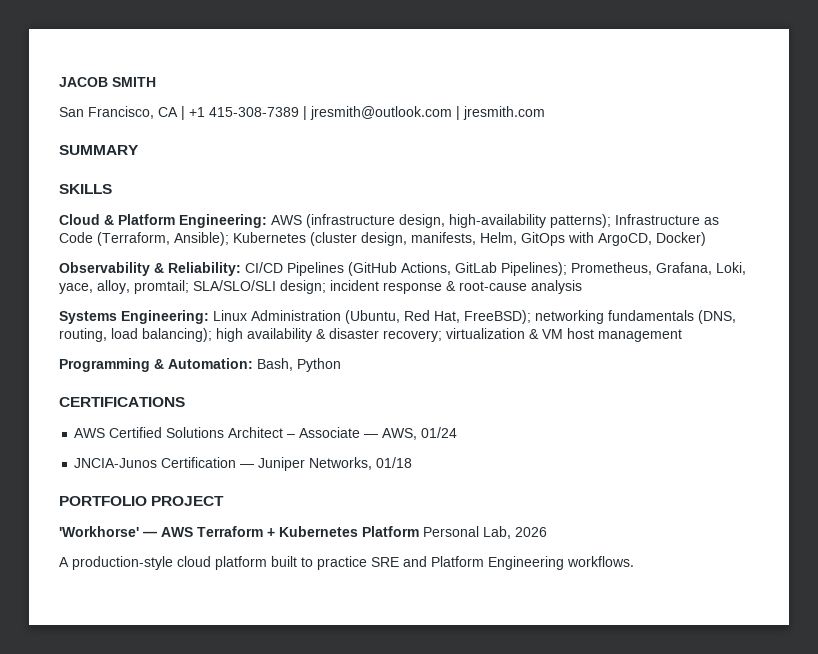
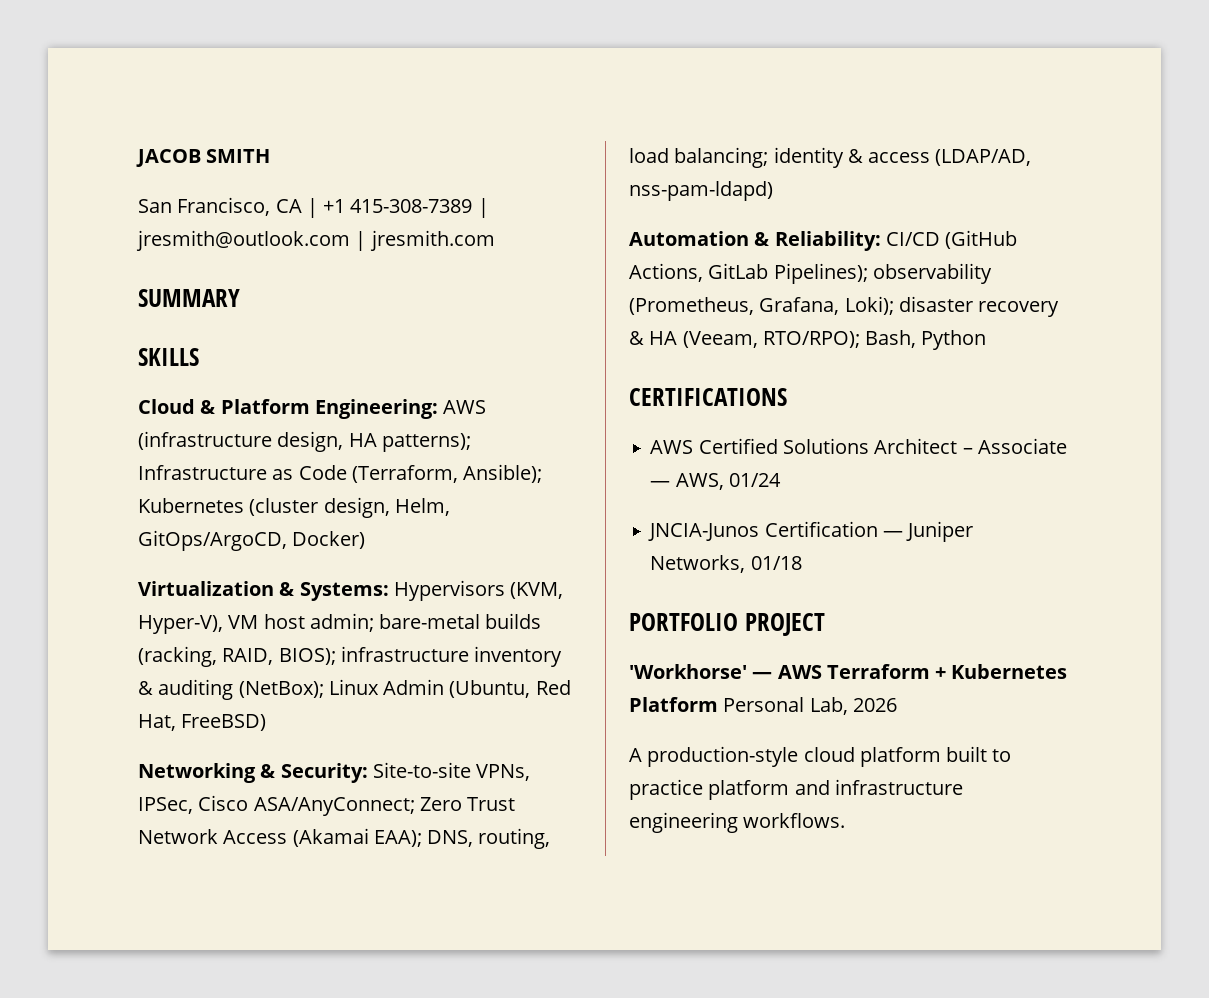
[449,214,546,228] high-availability -> [348,433,377,447] HA
[411,232,706,246] [59,262,150,276] manifests, Helm, GitOps with ArgoCD, Docker) // Observability -> [394,498,450,516] [138,530,366,551] [138,580,564,601] [138,613,542,634] [138,646,563,667] [138,679,571,700] [138,714,267,731] [138,762,531,783] [138,795,516,816] [138,828,551,849] [629,147,1032,168] [629,181,773,201] [629,231,749,246] Helm, GitOps/ArgoCD, Docker) // Virtualization & Systems: Hypervisors (KVM, Hyper-V), VM host admin; bare-metal builds (racking, RAID, BIOS); infrastructure inventory & auditing (NetBox); Linux Admin (Ubuntu, Red Hat, FreeBSD) // Networking & Security: Site-to-site VPNs, IPSec, Cisco ASA/AnyConnect; Zero Trust Network Access (Akamai EAA); DNS, routing, load balancing; identity & access (LDAP/AD, nss-pam-ldapd) // Automation
[287,262,344,276] Pipelines -> (940, 239) none
[571,262,746,275] [59,280,582,294] [59,310,736,324] [59,328,682,342] [59,358,253,372] Prometheus, Grafana, Loki, yace, alloy, promtail; SLA/SLO/SLI design; incident response & root-cause analysis // Systems Engineering: Linux Administration (Ubuntu, Red Hat, FreeBSD); networking fundamentals (DNS, routing, load balancing); high availability & disaster recovery; virtualization & VM host management // Programming & Automation: -> [872,263,992,284] [629,296,1060,317] [629,331,860,348] observability (Prometheus, Grafana, Loki); disaster recovery & HA (Veeam, RTO/RPO);
[371,556,564,570] SRE and Platform Engineering -> [708,779,963,800] [629,812,738,833] platform and infrastructure engineering

